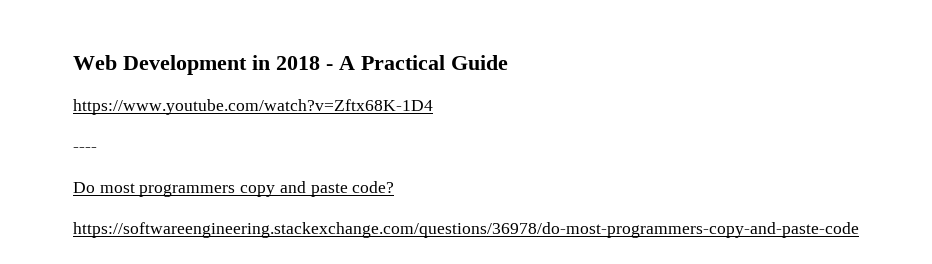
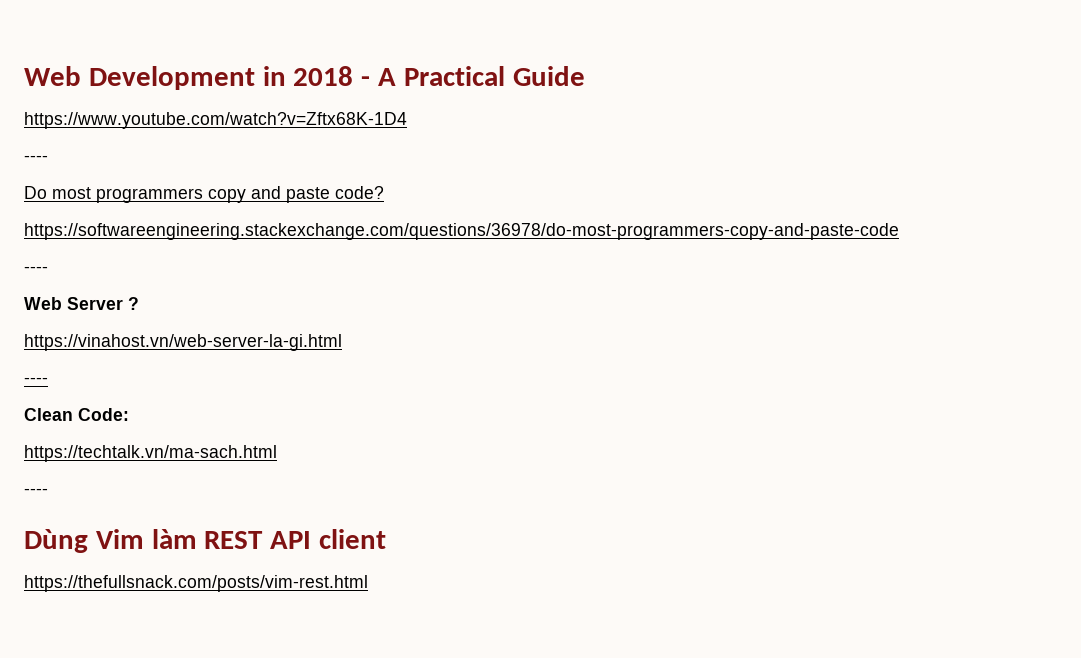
(859, 230) none -> [24,266,48,273] [24,297,139,310] [24,334,342,351] [24,377,48,384] [24,408,129,421] [24,445,277,462] [24,488,48,495] [24,529,387,553] [24,575,368,592] // ---- // Web Server ? // https://vinahost.vn/web-server-la-gi.html // ---- // Clean Code: // https://techtalk.vn/ma-sach.html // ---- // Dùng Vim làm REST API client // https://thefullsnack.com/posts/vim-rest.html

